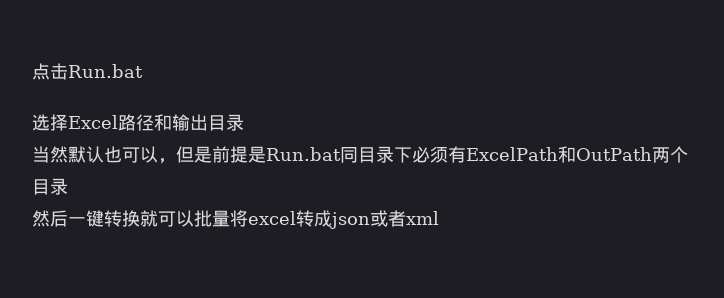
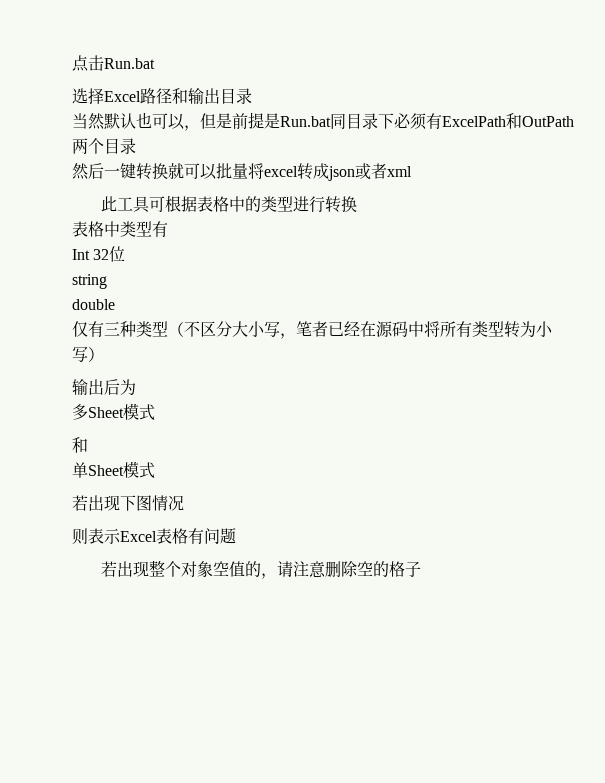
(439, 218) none -> [101,195,358,213] [72,221,168,237] [72,246,126,262] [72,274,107,289] [72,299,115,310] [72,321,553,339] [72,346,104,362] [72,379,136,395] [72,403,155,420] [72,437,88,453] [72,461,155,478] [72,495,184,511] [72,528,236,545] [101,560,422,579] // 此工具可根据表格中的类型进行转换 // 表格中类型有 // Int 32位 // string // double // 仅有三种类型（不区分大小写，笔者已经在源码中将所有类型转为小写） // 输出后为 // 多Sheet模式 // 和 // 单Sheet模式 // 若出现下图情况 // 则表示Excel表格有问题 // 若出现整个对象空值的，请注意删除空的格子

